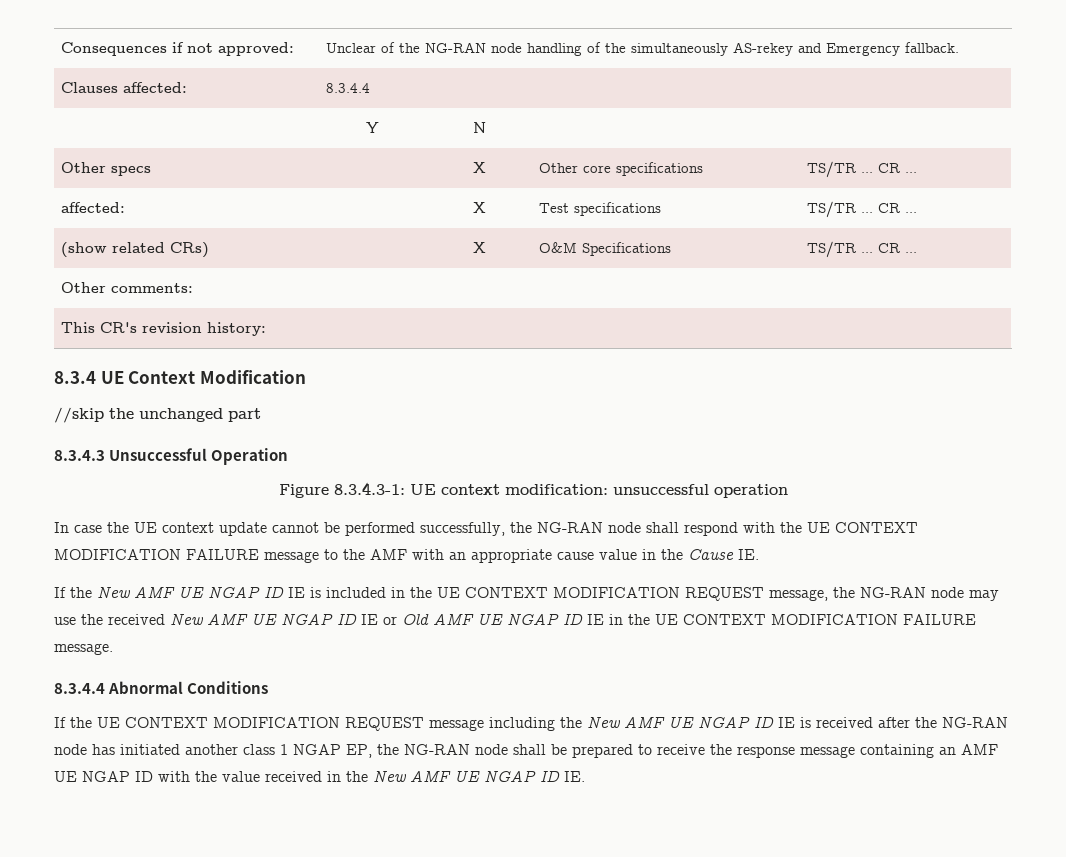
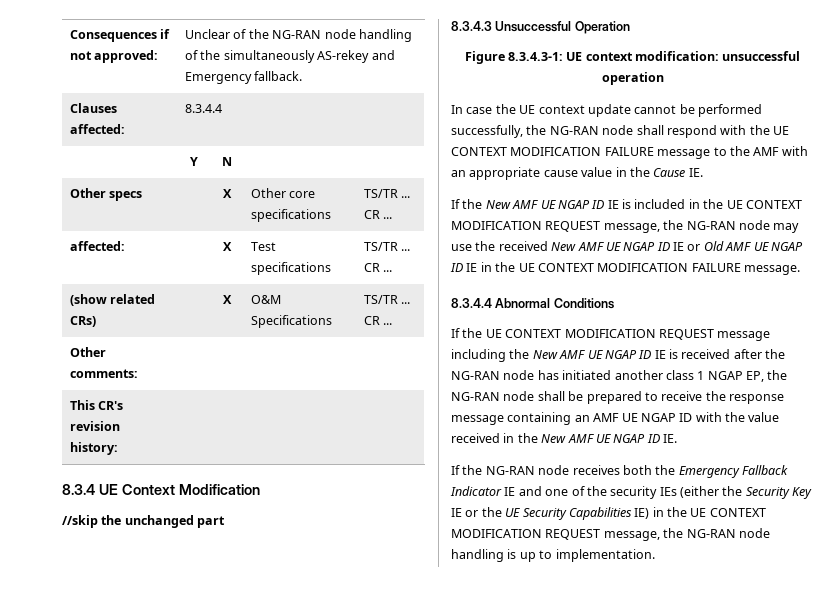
(585, 776) none -> [451,465,788,478] [450,486,813,499] [451,507,766,520] [451,528,770,541] [451,549,655,562] // If the NG-RAN node receives both the Emergency Fallback Indicator IE and one of the security IEs (either the Security Key IE or the UE Security Capabilities IE) in the UE CONTEXT MODIFICATION REQUEST message, the NG-RAN node handling is up to implementation.

